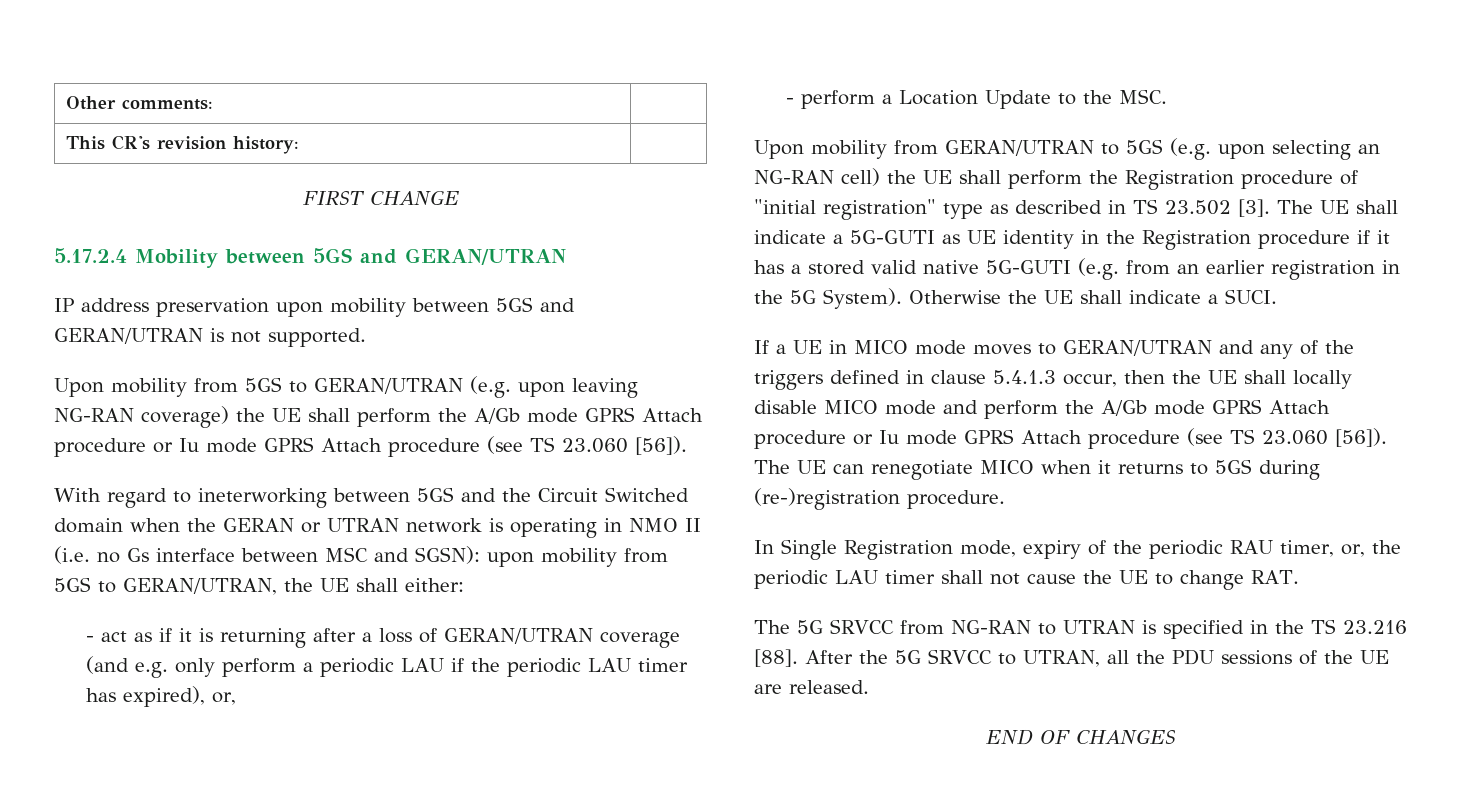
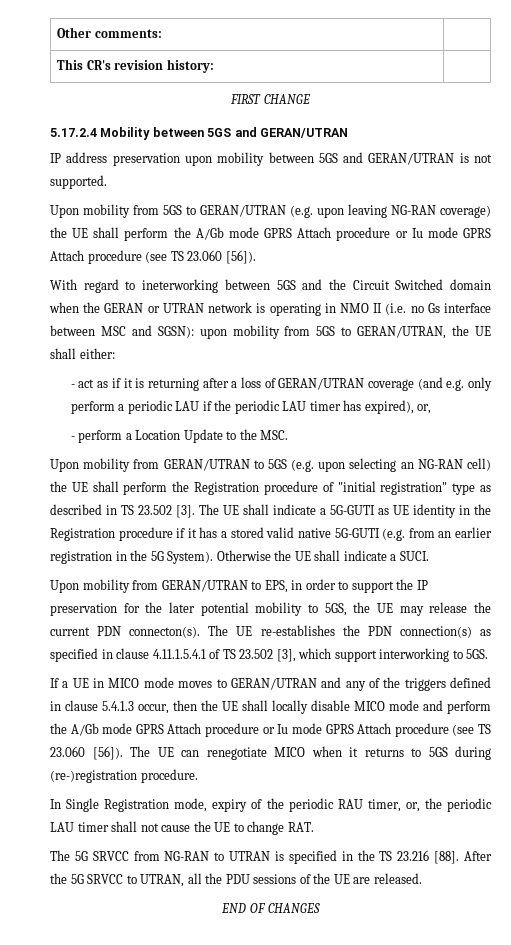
(1277, 296) none -> [50,579,428,593] [50,602,492,616] [50,625,491,638] [50,648,489,662] // Upon mobility from GERAN/UTRAN to EPS, in order to support the IP preservation for the later potential mobility to 5GS, the UE may release the current PDN connecton(s). The UE re-establishes the PDN connection(s) as specified in clause 4.11.1.5.4.1 of TS 23.502 [3], which support interworking to 5GS.

